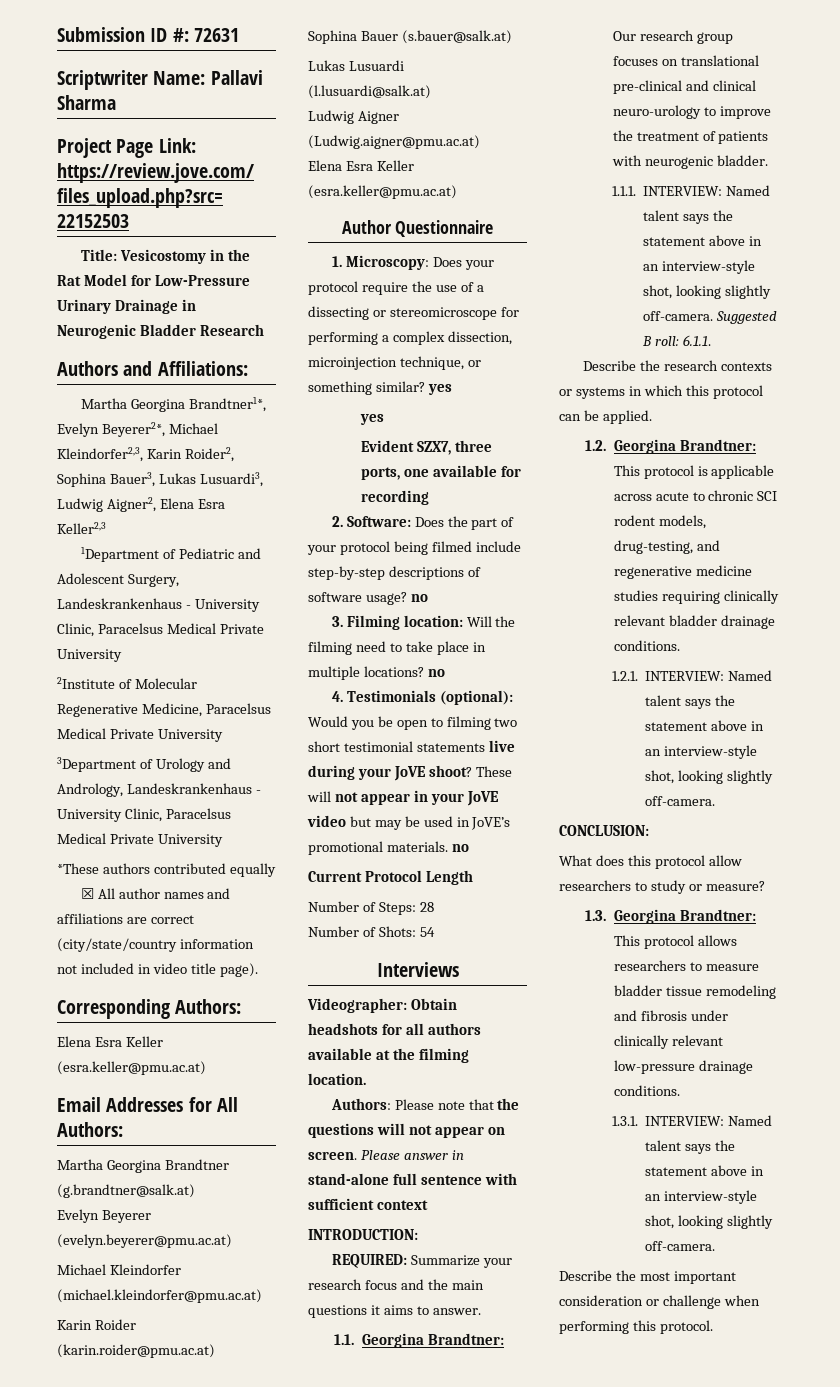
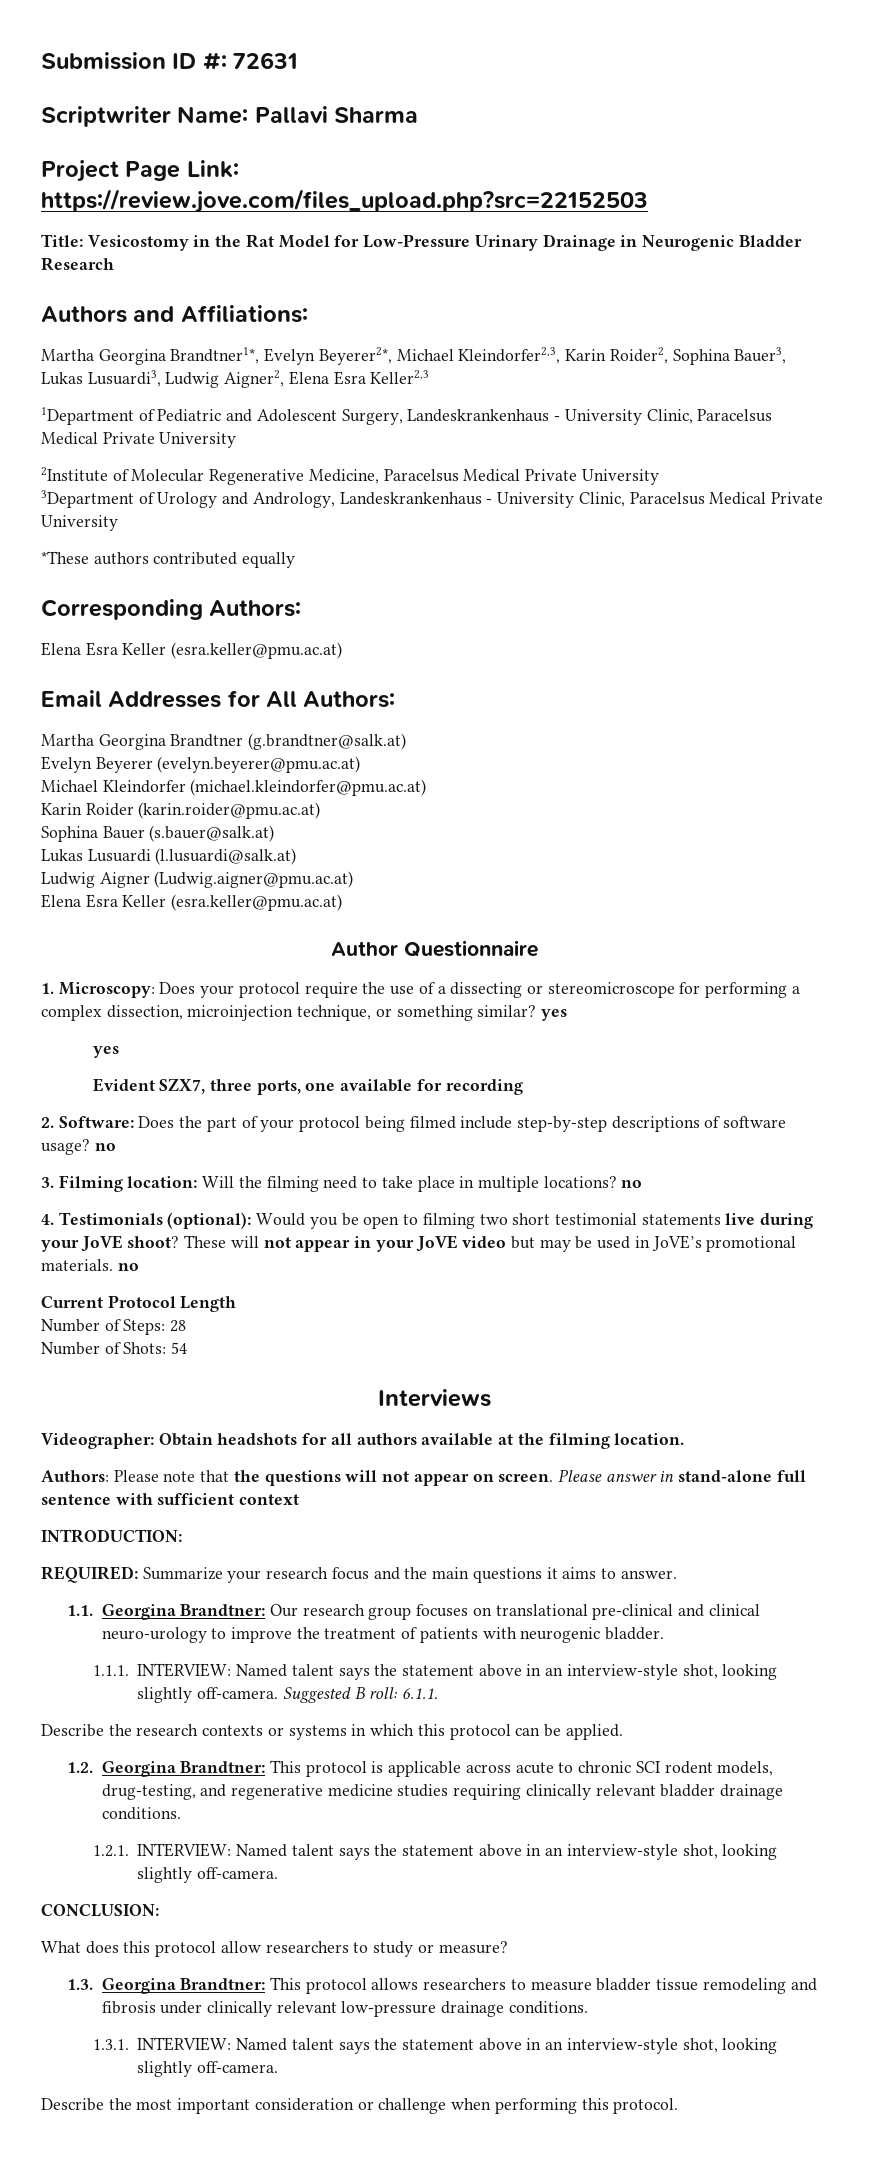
[80,888,231,899] [57,913,194,924] [57,938,254,952] [57,963,258,977] // ☒ All author names and affiliations are correct (city/state/country information not included in video title page). -> (296, 560) none

